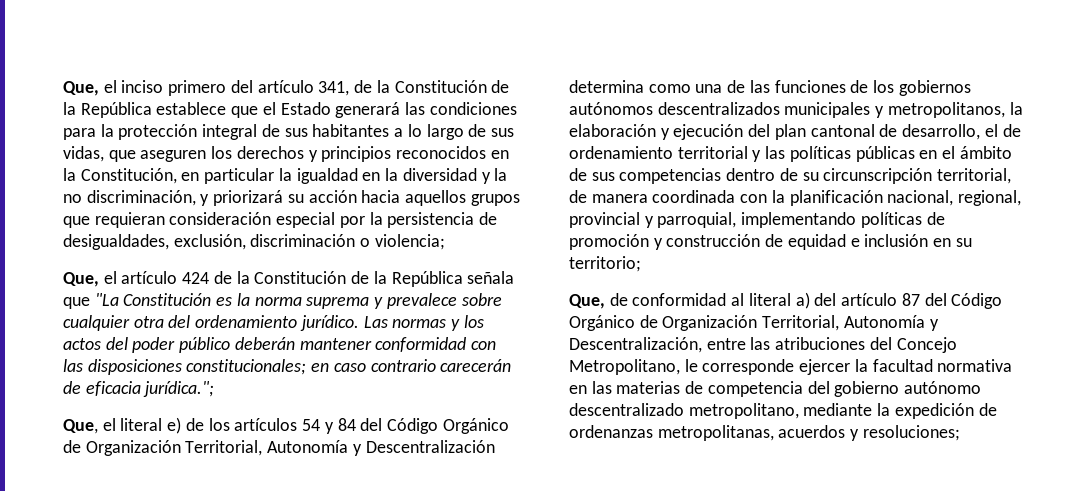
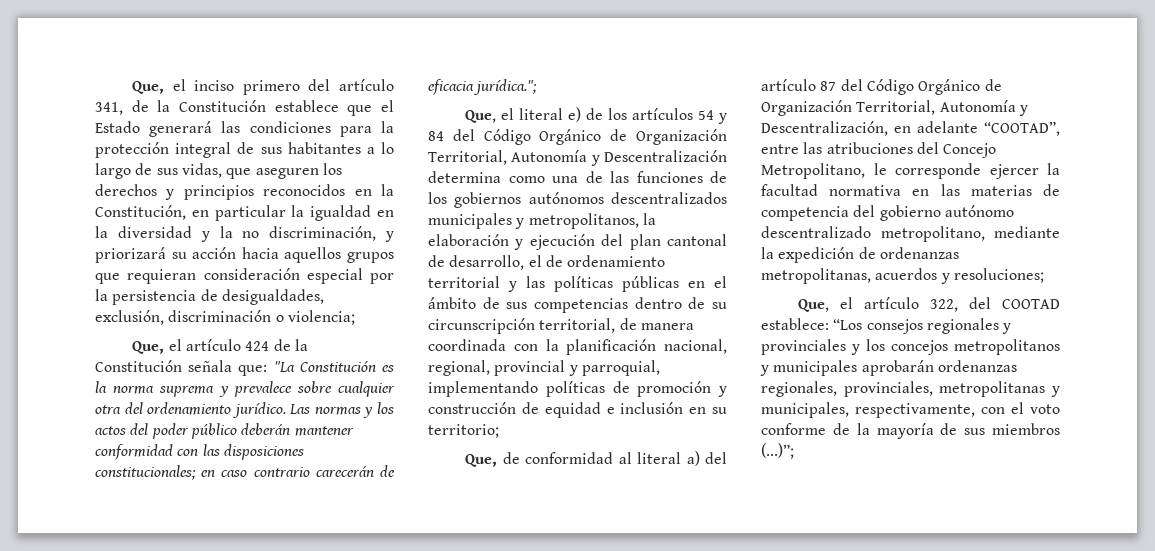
[491,80,510,93] [63,102,152,118] de la República -> (266, 106) none
[351,271,515,287] [63,297,90,309] de la República señala que -> [188,360,268,376] señala que:
(702, 345) none -> [894,121,1060,136] en adelante “COOTAD”,
(960, 433) none -> [798,297,1060,312] [761,318,1012,334] [761,339,1060,355] [760,360,1017,376] [761,381,1060,397] [761,402,1060,418] [761,423,1060,439] [761,443,794,459] // Que, el artículo 322, del COOTAD establece: “Los consejos regionales y provinciales y los concejos metropolitanos y municipales aprobarán ordenanzas regionales, provinciales, metropolitanas y municipales, respectivamente, con el voto conforme de la mayoría de sus miembros (...)”;

